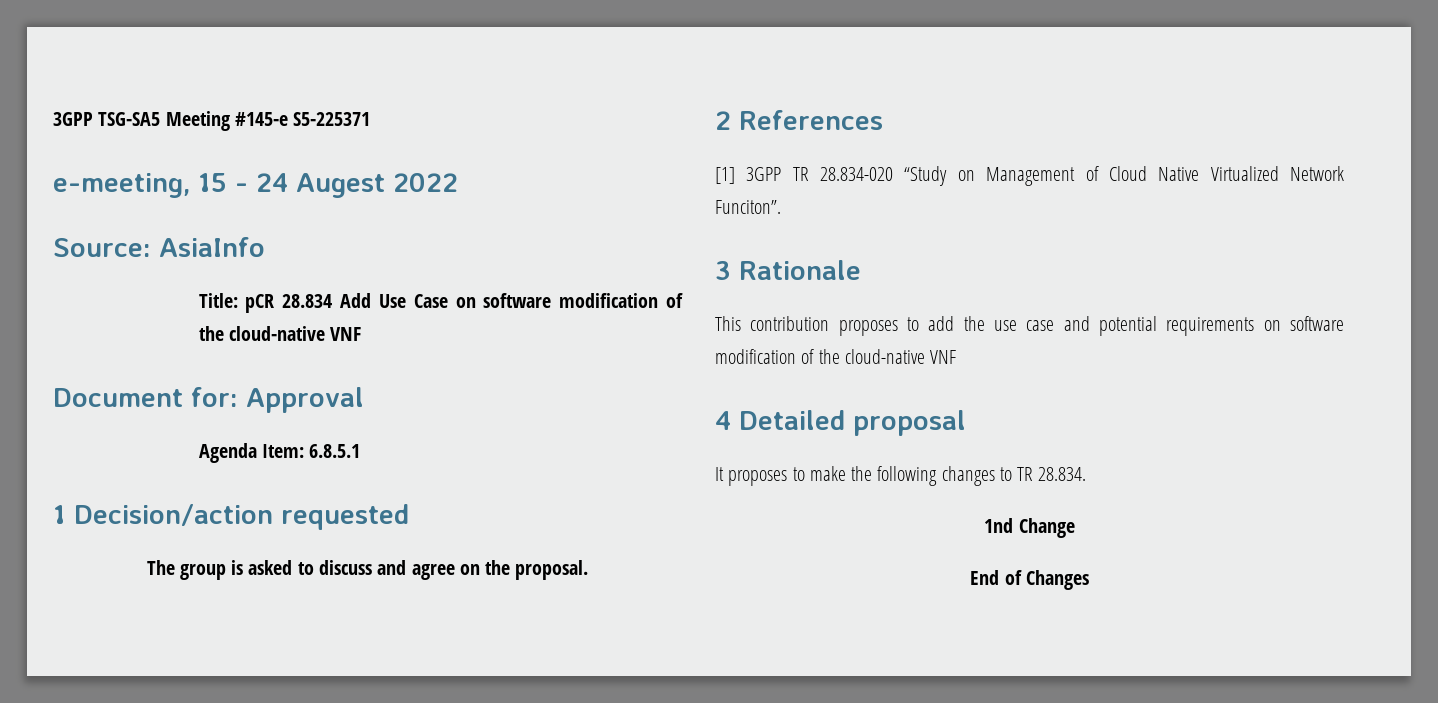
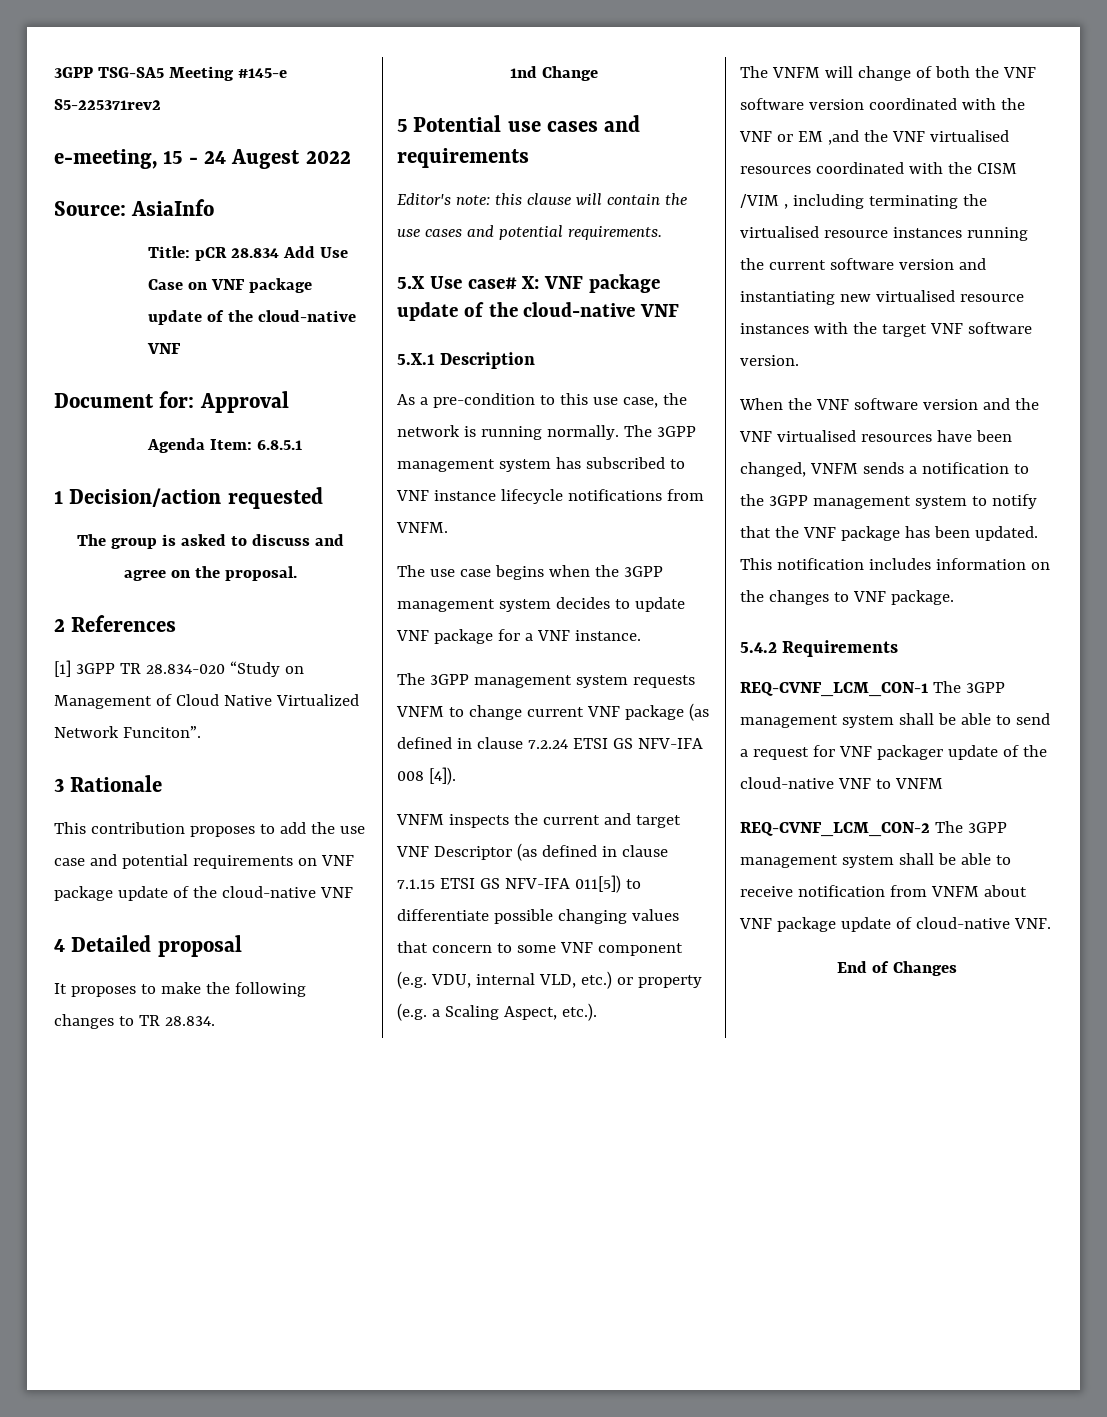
[293,112,371,126] S5-225371 -> [54,99,161,110] S5-225371rev2
[483,293,659,308] software modification -> [210,278,312,293] [147,310,202,325] VNF package update
[1290,316,1344,331] [715,349,796,364] software modification -> [320,855,354,866] [54,886,168,901] VNF package update
(1075, 528) none -> [397,115,641,132] [397,148,529,168] [397,193,687,205] [397,225,662,240] [397,274,661,293] [397,302,680,321] [397,352,536,369] [397,393,687,408] [397,425,696,440] [397,457,685,472] [396,489,704,504] [396,522,448,533] [397,565,663,580] [397,597,685,612] [396,629,641,644] [397,673,695,688] [396,703,709,721] [397,737,703,749] [397,767,456,785] [396,813,681,828] [396,843,668,861] [397,875,641,893] [397,909,679,924] [397,941,683,956] [397,971,702,989] [397,1003,597,1021] [740,66,1036,81] [740,98,1025,110] [739,130,1009,145] [740,162,1017,174] [740,194,987,209] [740,226,1028,241] [740,258,986,270] [740,290,1024,305] [740,322,1032,337] [740,355,799,366] [739,398,1039,410] [739,430,1012,442] [740,462,1029,477] [740,494,1037,509] [740,526,1038,541] [740,558,1050,570] [740,590,954,605] [740,640,899,657] [740,681,1005,697] [740,713,1050,728] [740,745,1047,760] [740,777,943,789] [740,821,1007,837] [740,853,1011,868] [740,885,1027,897] [739,917,1051,932] // 5 Potential use cases and requirements // Editor's note: this clause will contain the use cases and potential requirements. // 5.X Use case# X: VNF package update of the cloud-native VNF // 5.X.1 Description // As a pre-condition to this use case, the network is running normally. The 3GPP management system has subscribed to VNF instance lifecycle notifications from VNFM. // The use case begins when the 3GPP management system decides to update VNF package for a VNF instance. // The 3GPP management system requests VNFM to change current VNF package (as defined in clause 7.2.24 ETSI GS NFV-IFA 008 [4]). // VNFM inspects the current and target VNF Descriptor (as defined in clause 7.1.15 ETSI GS NFV-IFA 011[5]) to differentiate possible changing values that concern to some VNF component (e.g. VDU, internal VLD, etc.) or property (e.g. a Scaling Aspect, etc.). // The VNFM will change of both the VNF software version coordinated with the VNF or EM ,and the VNF virtualised resources coordinated with the CISM /VIM , including terminating the virtualised resource instances running the current software version and instantiating new virtualised resource instances with the target VNF software version. // When the VNF software version and the VNF virtualised resources have been changed, VNFM sends a notification to the 3GPP management system to notify that the VNF package has been updated. This notification includes information on the changes to VNF package. // 5.4.2 Requirements // REQ-CVNF_LCM_CON-1 The 3GPP management system shall be able to send a request for VNF packager update of the cloud-native VNF to VNFM // REQ-CVNF_LCM_CON-2 The 3GPP management system shall be able to receive notification from VNFM about VNF package update of cloud-native VNF.

